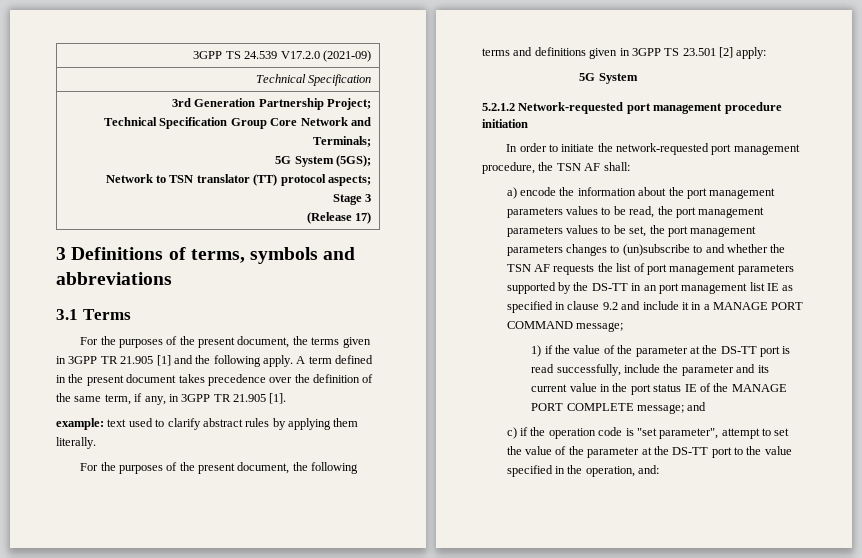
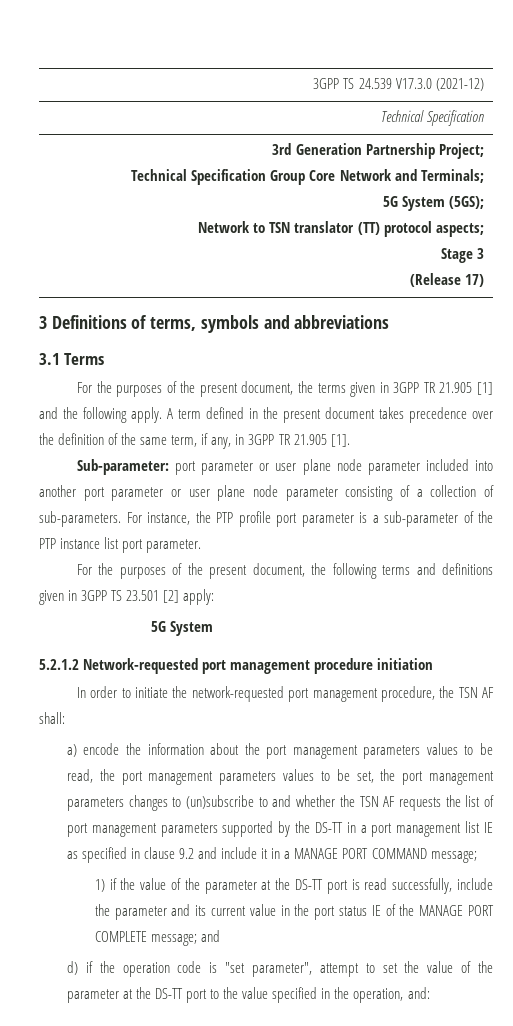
[280,50,371,62] V17.2.0 (2021-09) -> [395,78,484,91] V17.3.0 (2021-12)
[56,418,359,430] [56,437,96,449] example: text used to clarify abstract rules by applying them literally. -> [76,459,494,475] [39,485,495,501] [39,511,493,527] [39,537,202,553] Sub-parameter: port parameter or user plane node parameter included into another port parameter or user plane node parameter consisting of a collection of sub-parameters. For instance, the PTP profile port parameter is a sub-parameter of the PTP instance list port parameter.
[643,285,657,291] an -> [360,825,367,833] a
[506,427,517,439] c) -> [66,961,78,975] d)

